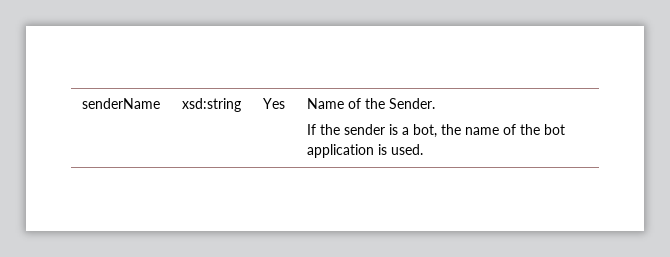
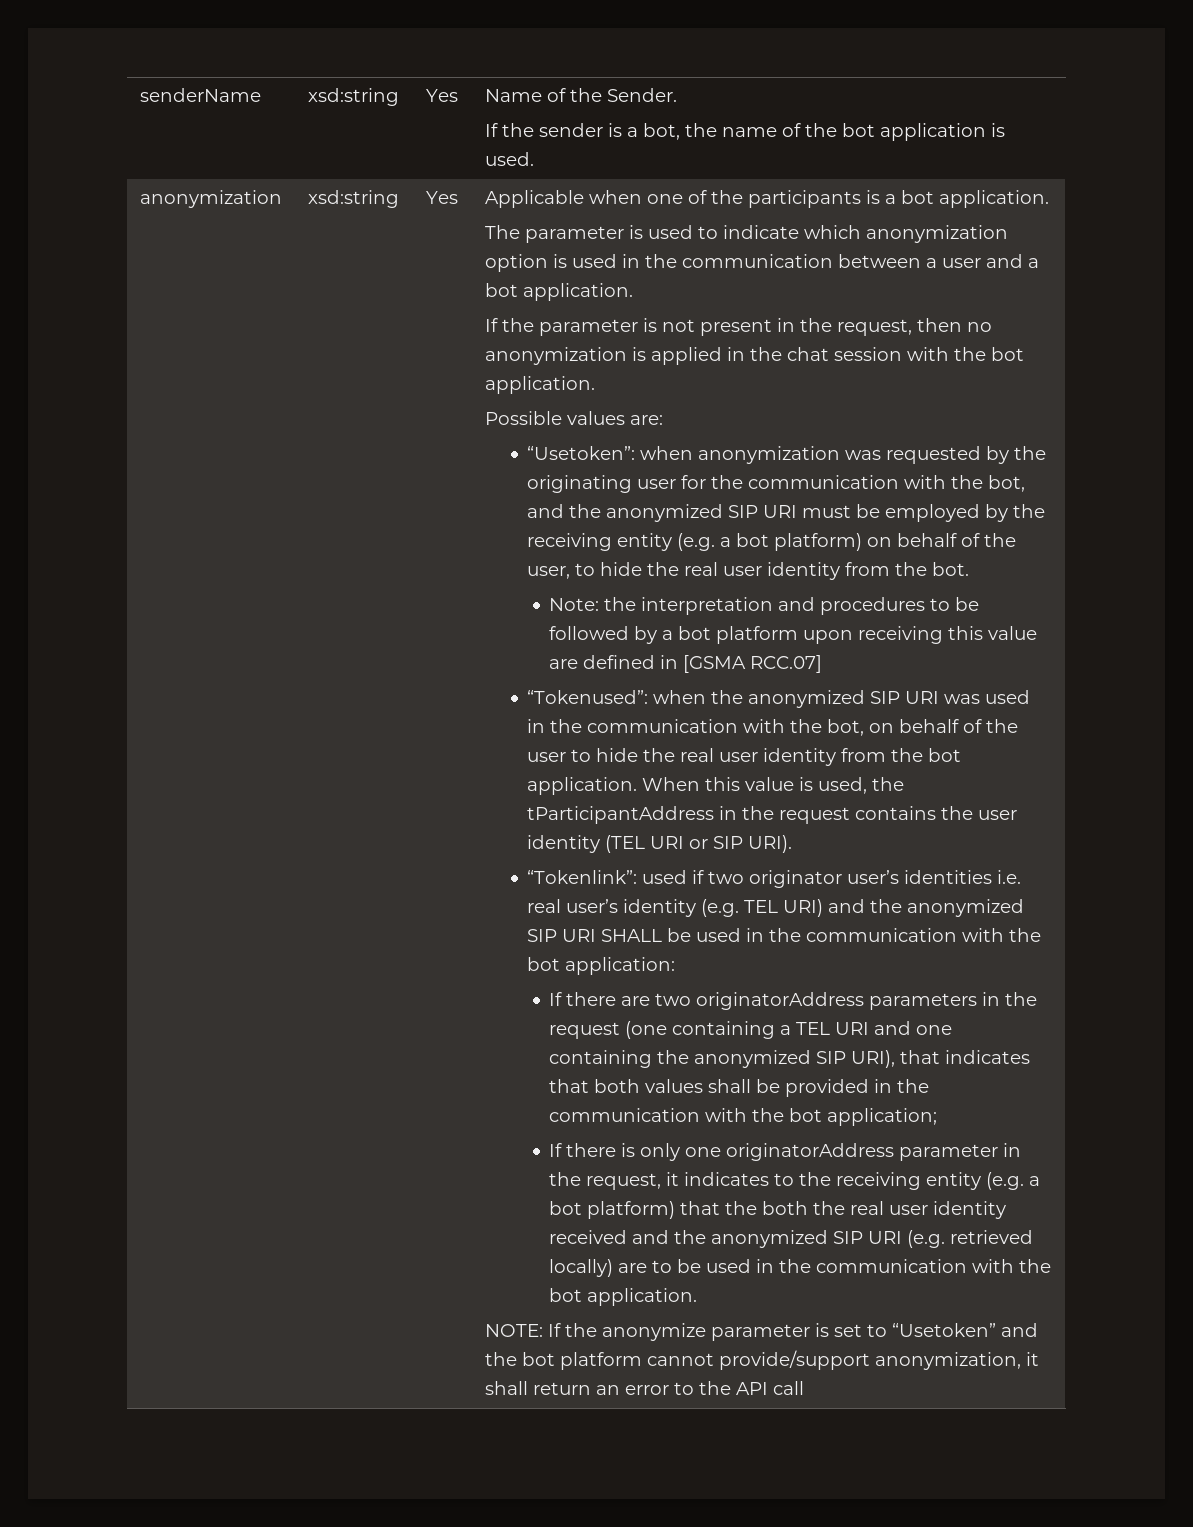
(423, 149) none -> [139,190,282,208] [307,190,399,208] [425,191,458,204] [484,190,1049,208] [484,225,1008,243] [484,254,1039,272] [484,283,633,301] [484,318,992,336] [484,347,1024,365] [484,376,595,394] [484,411,663,425] [527,446,1047,464] [527,475,1026,493] [527,504,1046,522] [527,533,1017,551] [527,562,970,580] [549,597,980,615] [549,626,1038,644] [549,655,823,673] [527,690,1031,708] [527,719,1019,736] [527,748,962,766] [527,777,905,795] [527,806,1018,824] [527,835,793,853] [527,870,1022,888] [527,899,1025,917] [527,928,1042,942] [527,957,676,975] [549,992,1038,1010] [549,1021,953,1039] [549,1050,1031,1068] [549,1079,930,1097] [549,1108,938,1126] [549,1143,1022,1161] [549,1172,1041,1190] [549,1201,1007,1219] [549,1230,1034,1248] [549,1259,1052,1277] [549,1288,698,1306] [484,1323,1038,1341] [484,1350,1039,1370] [484,1381,804,1395] // anonymization | xsd:string | Yes | Applicable when one of the participants is a bot application. // The parameter is used to indicate which anonymization option is used in the communication between a user and a bot application. // If the parameter is not present in the request, then no anonymization is applied in the chat session with the bot application. // Possible values are: // “Usetoken”: when anonymization was requested by the originating user for the communication with the bot, and the anonymized SIP URI must be employed by the receiving entity (e.g. a bot platform) on behalf of the user, to hide the real user identity from the bot. // Note: the interpretation and procedures to be followed by a bot platform upon receiving this value are defined in [GSMA RCC.07] // “Tokenused”: when the anonymized SIP URI was used in the communication with the bot, on behalf of the user to hide the real user identity from the bot application. When this value is used, the tParticipantAddress in the request contains the user identity (TEL URI or SIP URI). // “Tokenlink”: used if two originator user’s identities i.e. real user’s identity (e.g. TEL URI) and the anonymized SIP URI SHALL be used in the communication with the bot application: // If there are two originatorAddress parameters in the request (one containing a TEL URI and one containing the anonymized SIP URI), that indicates that both values shall be provided in the communication with the bot application; // If there is only one originatorAddress parameter in the request, it indicates to the receiving entity (e.g. a bot platform) that the both the real user identity received and the anonymized SIP URI (e.g. retrieved locally) are to be used in the communication with the bot application. // NOTE: If the anonymize parameter is set to “Usetoken” and the bot platform cannot provide/support anonymization, it shall return an error to the API call

